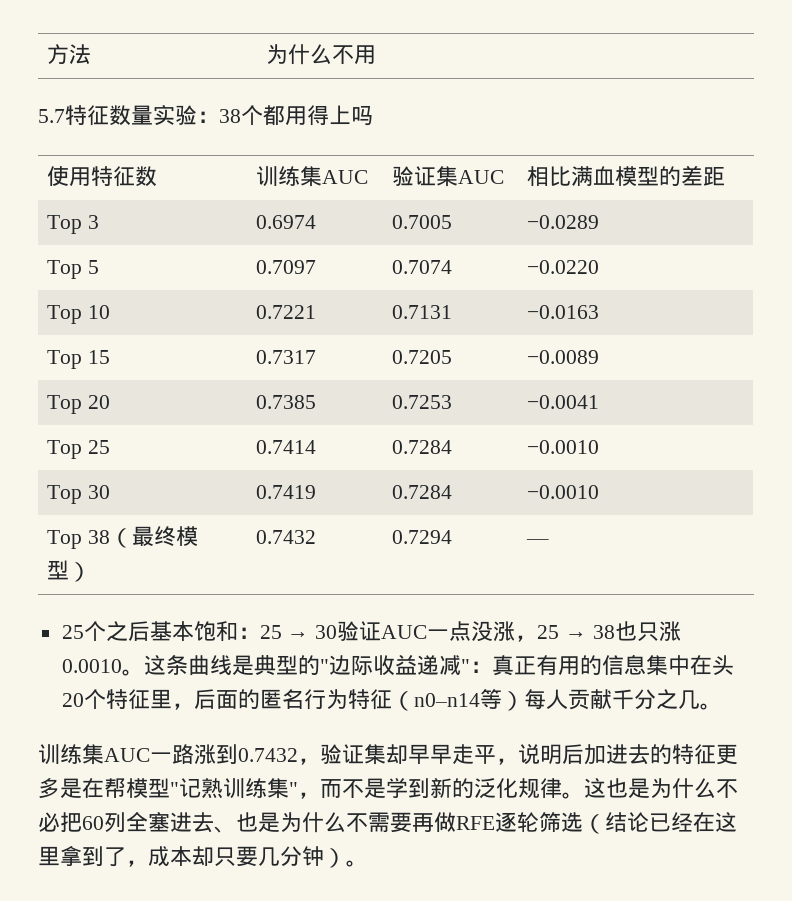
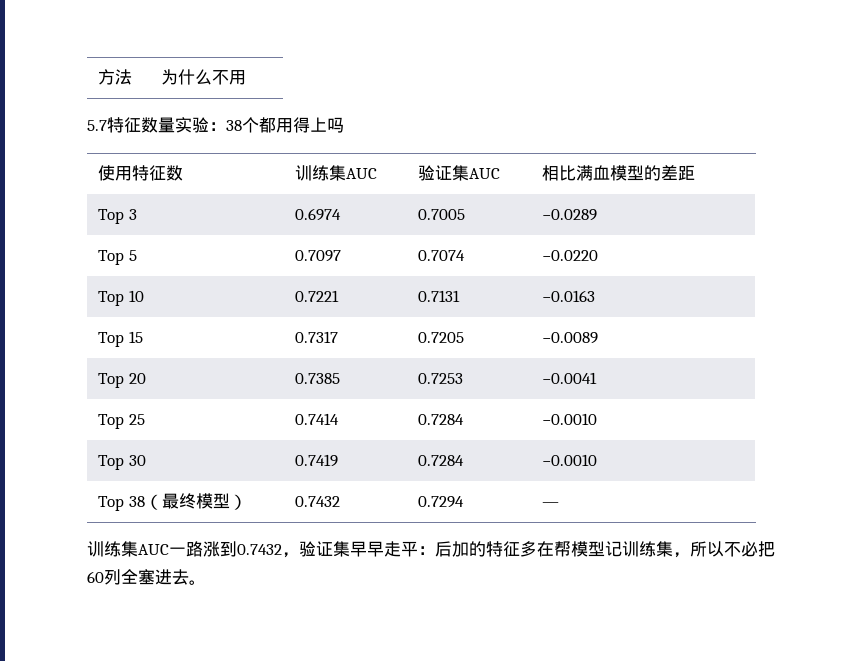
[61,621,681,642] [61,654,734,676] [61,689,722,711] // 25个之后基本饱和：25 → 30验证AUC一点没涨，25 → 38也只涨0.0010。这条曲线是典型的"边际收益递减"：真正有用的信息集中在头20个特征里，后面的匿名行为特征（n0–n14等）每人贡献千分之几。 -> (560, 504) none
[386,744,408,764] 却 -> (350, 549) none
[496,744,738,765] [38,778,716,799] ，说明后加进去的特征更多是在帮模型"记熟训练集"，而不是学到新的泛化规律。这也是为什么 -> [418,541,724,558] ：后加的特征多在帮模型记训练集，所以
[214,812,737,834] [38,846,346,868] 、也是为什么不需要再做RFE逐轮筛选（结论已经在这里拿到了，成本却只要几分钟） -> (189, 577) none

